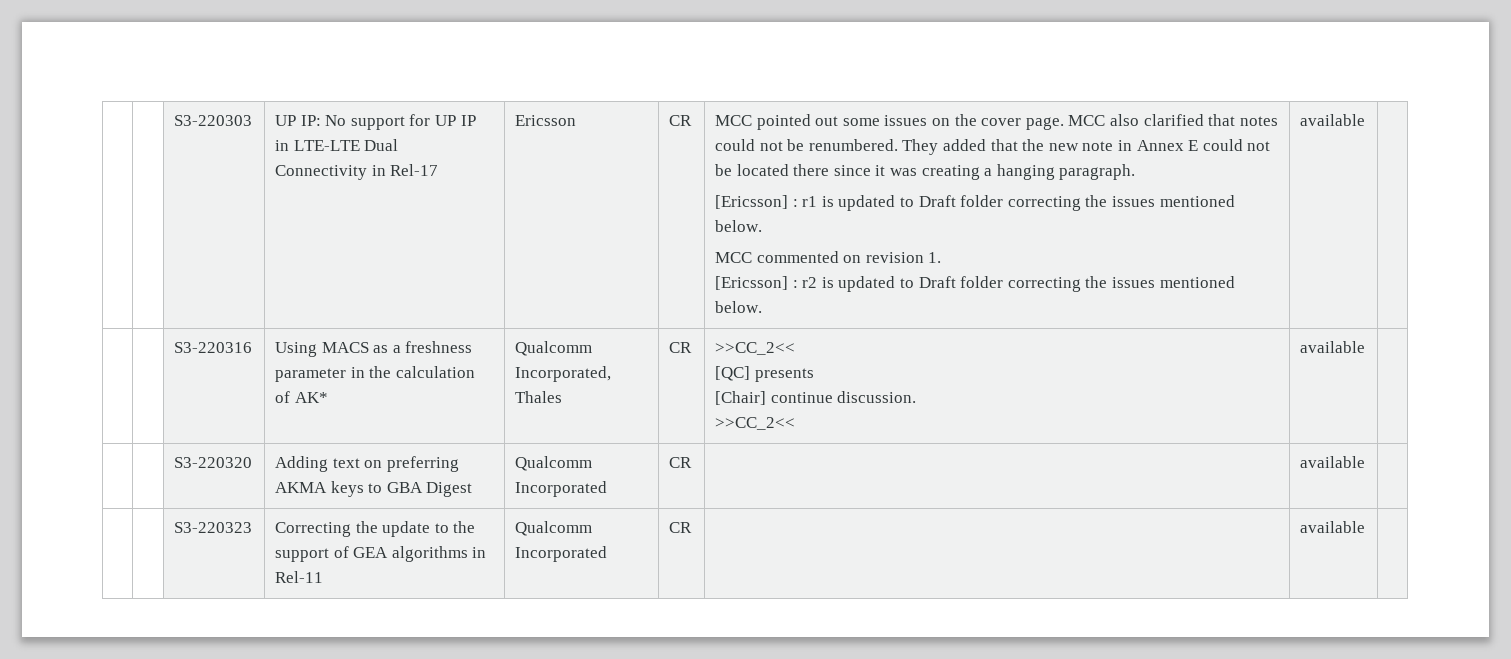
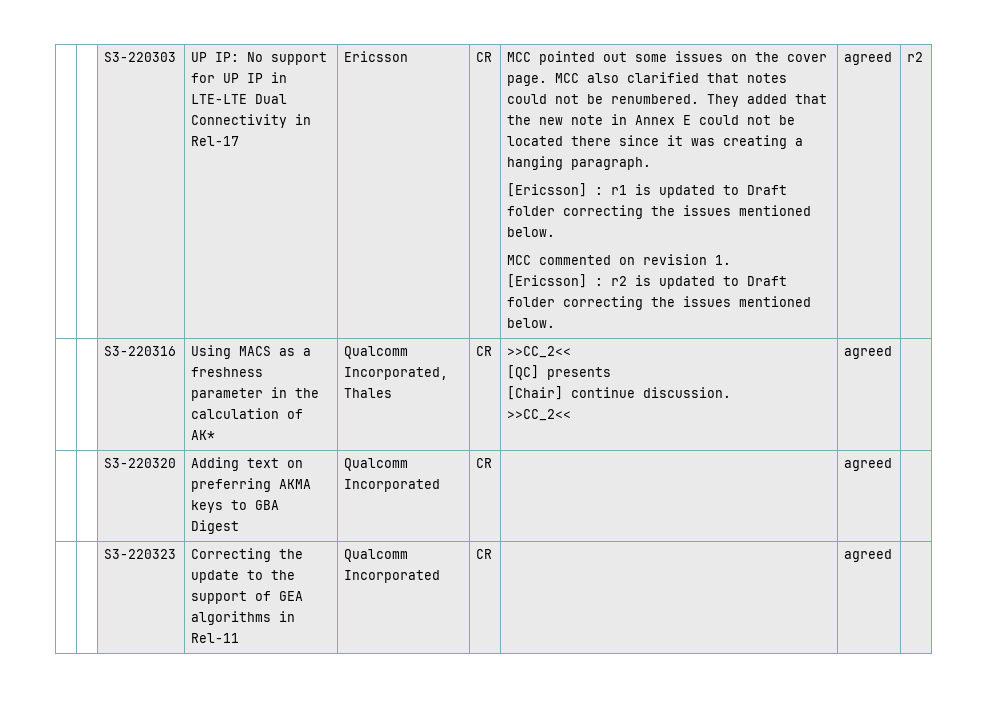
[1300,114,1366,126] available | -> [843,52,892,65] [906,52,923,62] agreed | r2
[1300,341,1366,353] available -> [843,346,892,359] agreed
[1300,456,1366,468] available -> [843,458,892,471] agreed
[1300,521,1366,533] available -> [843,549,892,562] agreed

